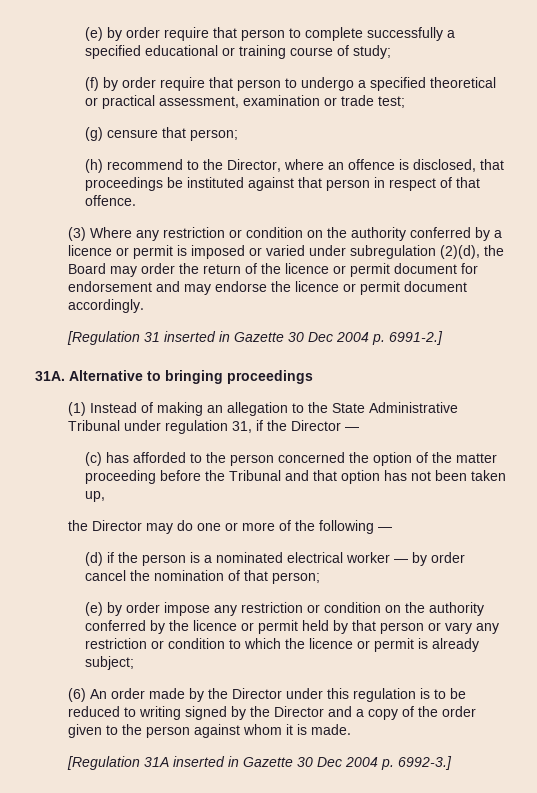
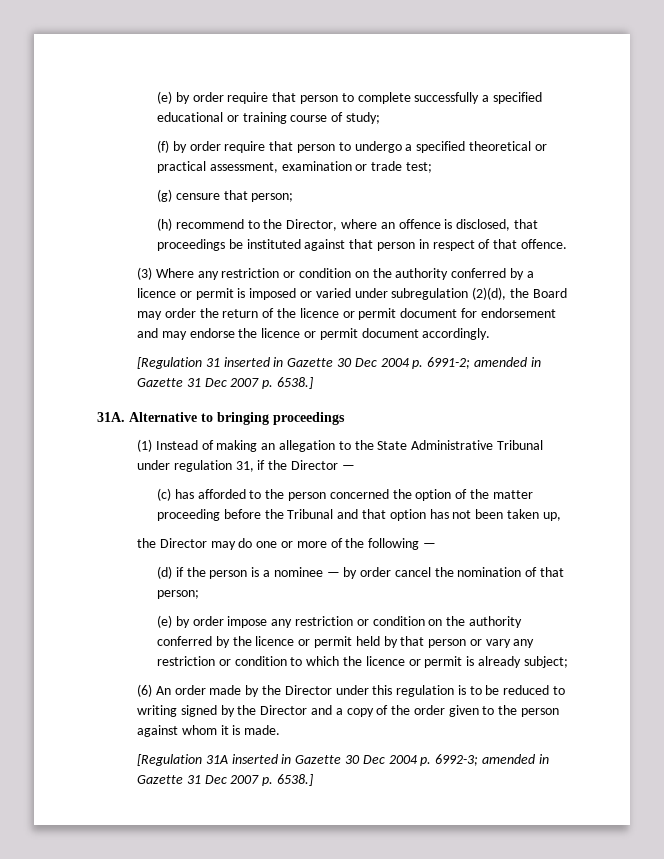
[389,331,444,345] 6991-2.] -> [427,357,541,369] [137,377,313,389] 6991-2; amended in Gazette 31 Dec 2007 p. 6538.]
[215,552,390,563] nominated electrical worker -> [273,567,323,577] nominee
[398,756,453,770] 6992-3.] -> [435,754,549,766] [137,774,313,786] 6992-3; amended in Gazette 31 Dec 2007 p. 6538.]

